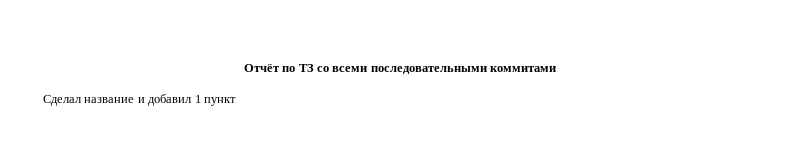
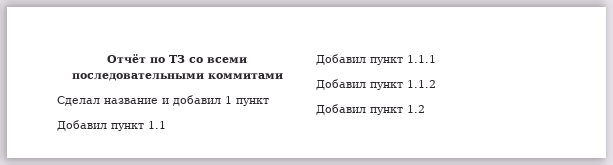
(236, 101) none -> [57,120,166,131] [316,54,436,65] [316,79,436,90] [316,104,425,115] // Добавил пункт 1.1 // Добавил пункт 1.1.1 // Добавил пункт 1.1.2 // Добавил пункт 1.2

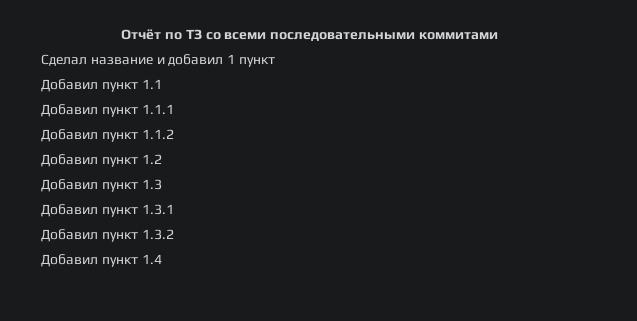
(425, 109) none -> [41,179,162,192] [41,204,174,217] [41,229,174,242] [41,254,162,267] // Добавил пункт 1.3 // Добавил пункт 1.3.1 // Добавил пункт 1.3.2 // Добавил пункт 1.4

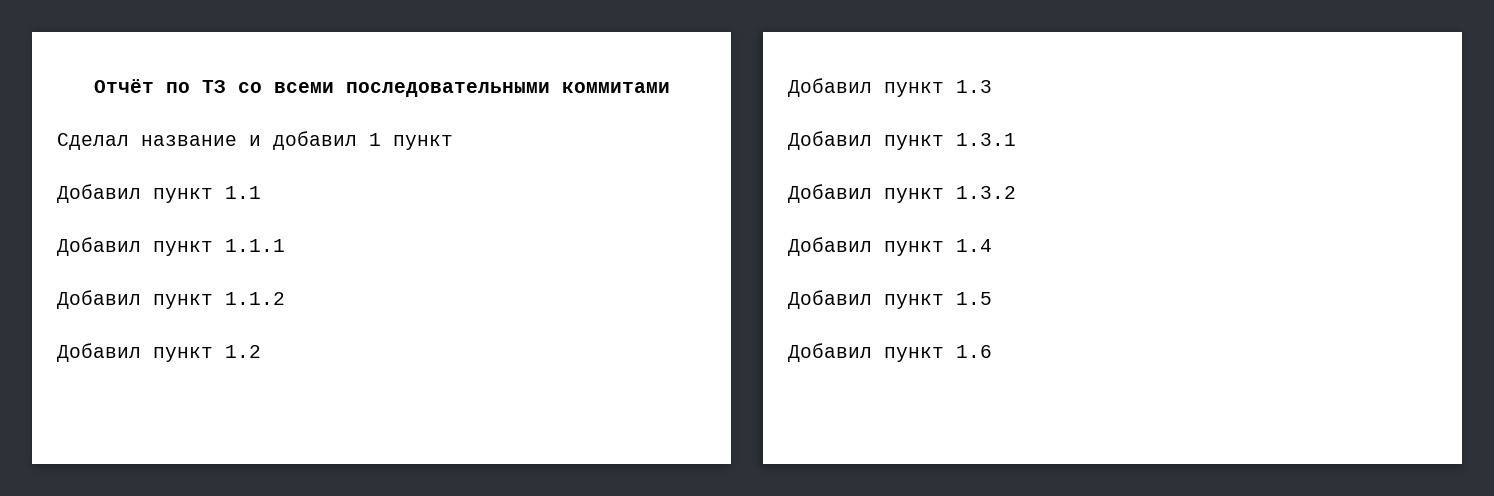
(162, 259) none -> [788,290,992,309] [788,343,992,362] // Добавил пункт 1.5 // Добавил пункт 1.6

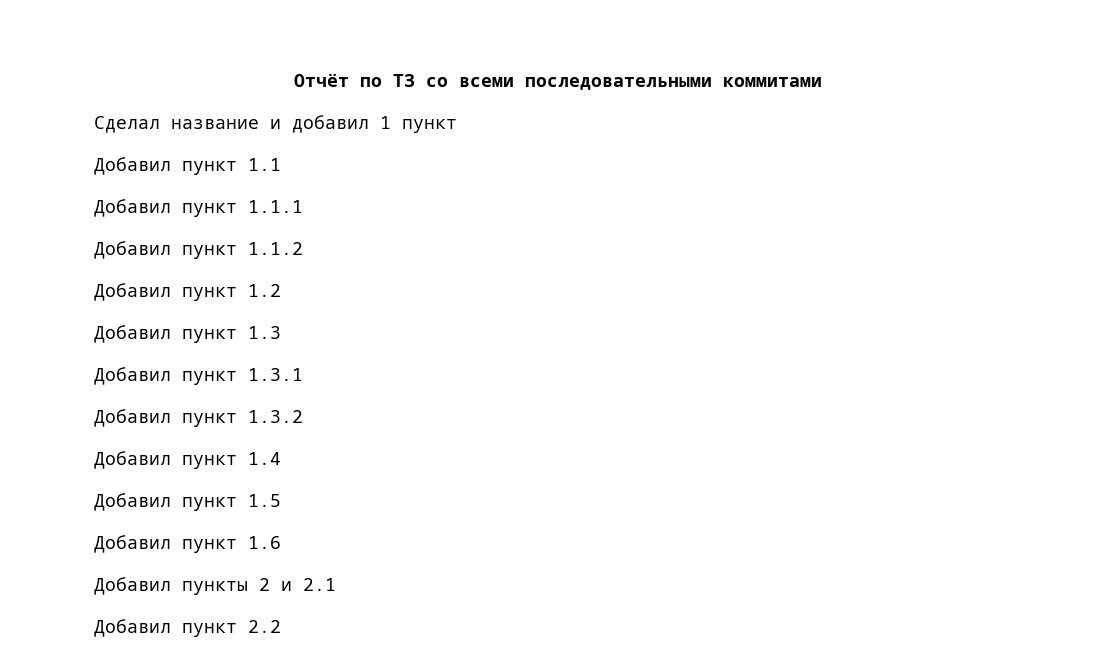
(992, 351) none -> [94,577,336,595] [94,619,281,637] // Добавил пункты 2 и 2.1 // Добавил пункт 2.2

